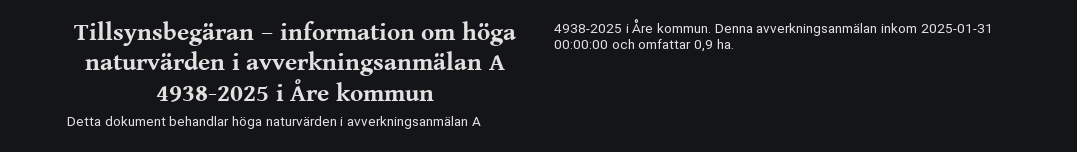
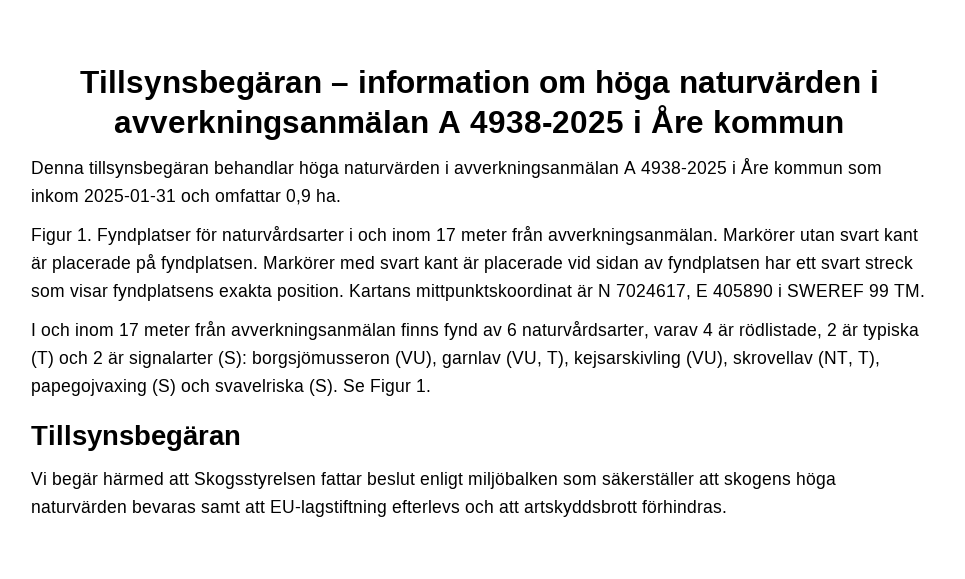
[67,116,166,126] Detta dokument -> [31,161,209,178] Denna tillsynsbegäran
[656,23,878,36] kommun. Denna avverkningsanmälan -> [774,161,882,174] kommun som
[554,40,608,49] 00:00:00 -> (176, 195) none
(734, 44) none -> [31,225,918,245] [31,253,913,273] [31,284,925,301] [31,320,919,340] [31,351,880,368] [31,379,431,396] [31,425,241,451] [31,472,836,489] [31,500,727,517] // Figur 1. Fyndplatser för naturvårdsarter i och inom 17 meter från avverkningsanmälan. Markörer utan svart kant är placerade på fyndplatsen. Markörer med svart kant är placerade vid sidan av fyndplatsen har ett svart streck som visar fyndplatsens exakta position. Kartans mittpunktskoordinat är N 7024617, E 405890 i SWEREF 99 TM. // I och inom 17 meter från avverkningsanmälan finns fynd av 6 naturvårdsarter, varav 4 är rödlistade, 2 är typiska (T) och 2 är signalarter (S): borgsjömusseron (VU), garnlav (VU, T), kejsarskivling (VU), skrovellav (NT, T), papegojvaxing (S) och svavelriska (S). Se Figur 1. // Tillsynsbegäran // Vi begär härmed att Skogsstyrelsen fattar beslut enligt miljöbalken som säkerställer att skogens höga naturvärden bevaras samt att EU-lagstiftning efterlevs och att artskyddsbrott förhindras.

